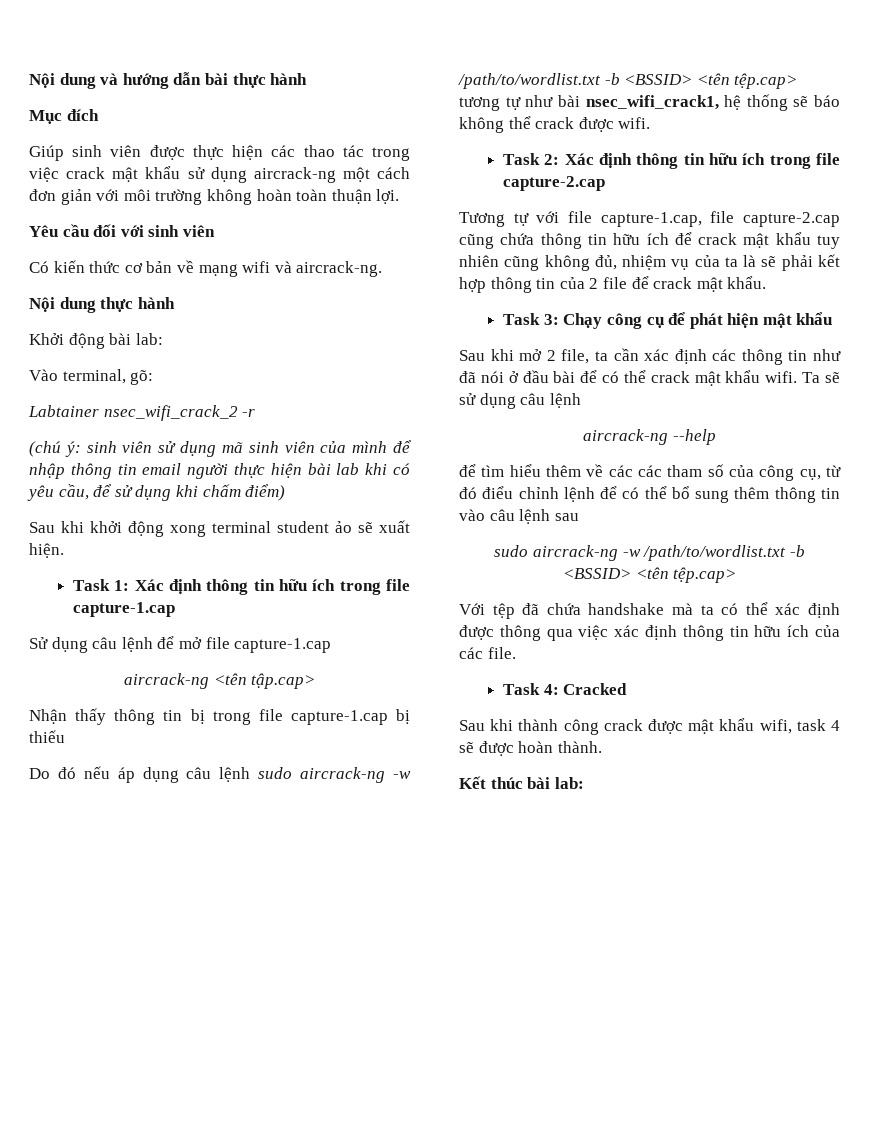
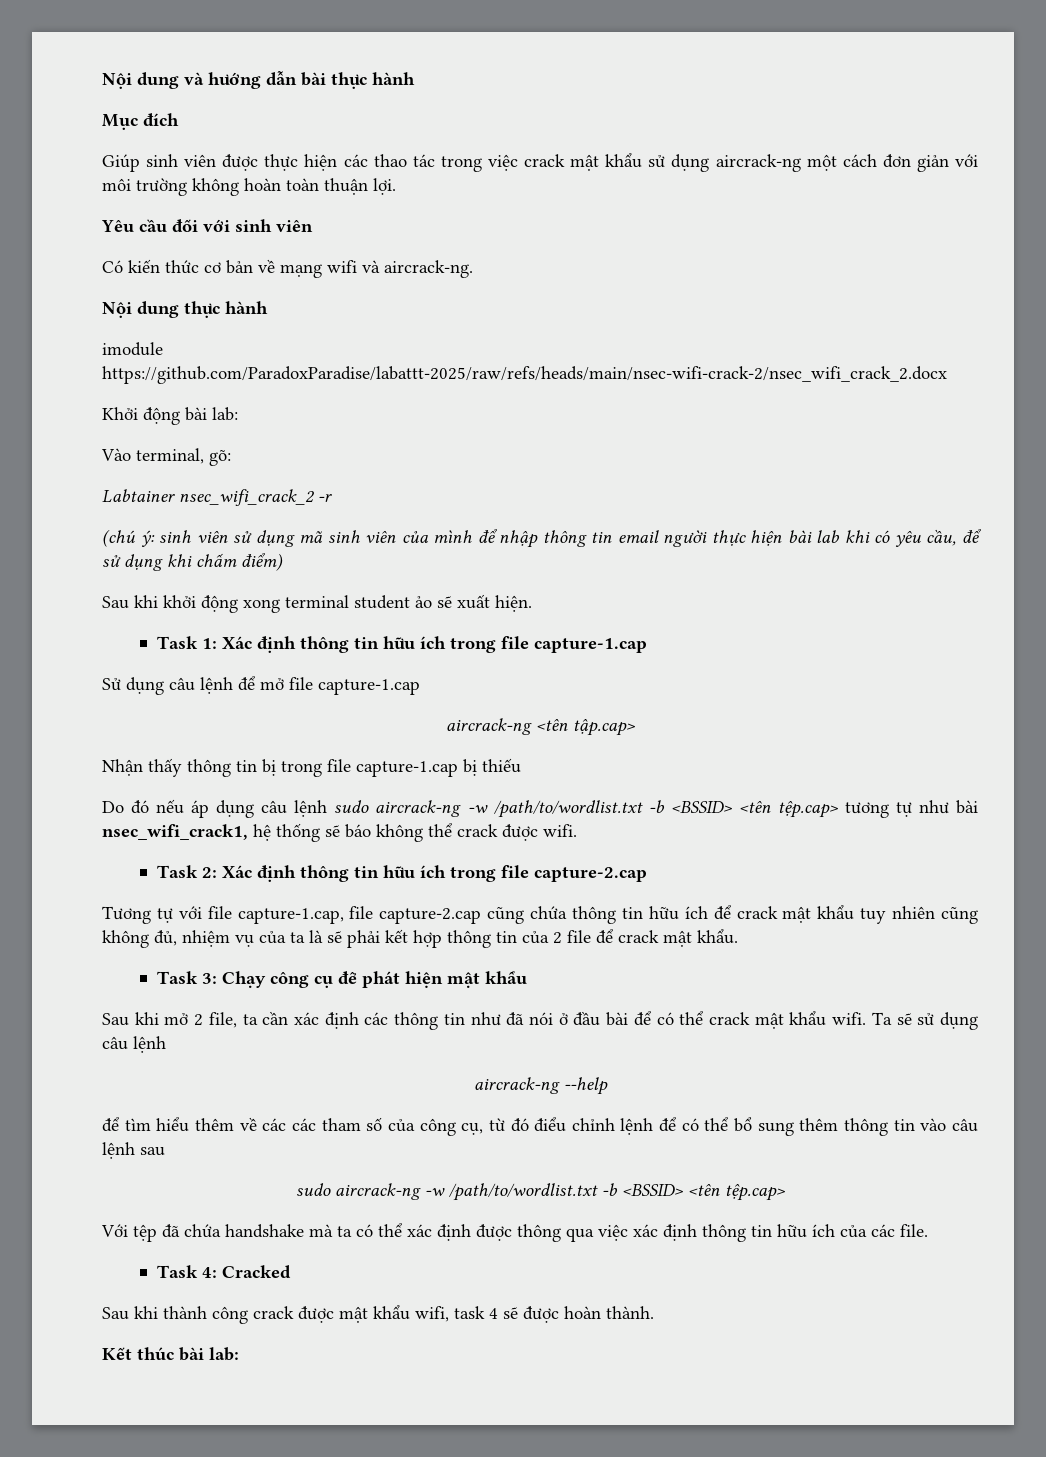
(175, 303) none -> [102,342,163,356] [102,366,947,384] // imodule https://github.com/ParadoxParadise/labattt-2025/raw/refs/heads/main/nsec-wifi-crack-2/nsec_wifi_crack_2.docx

